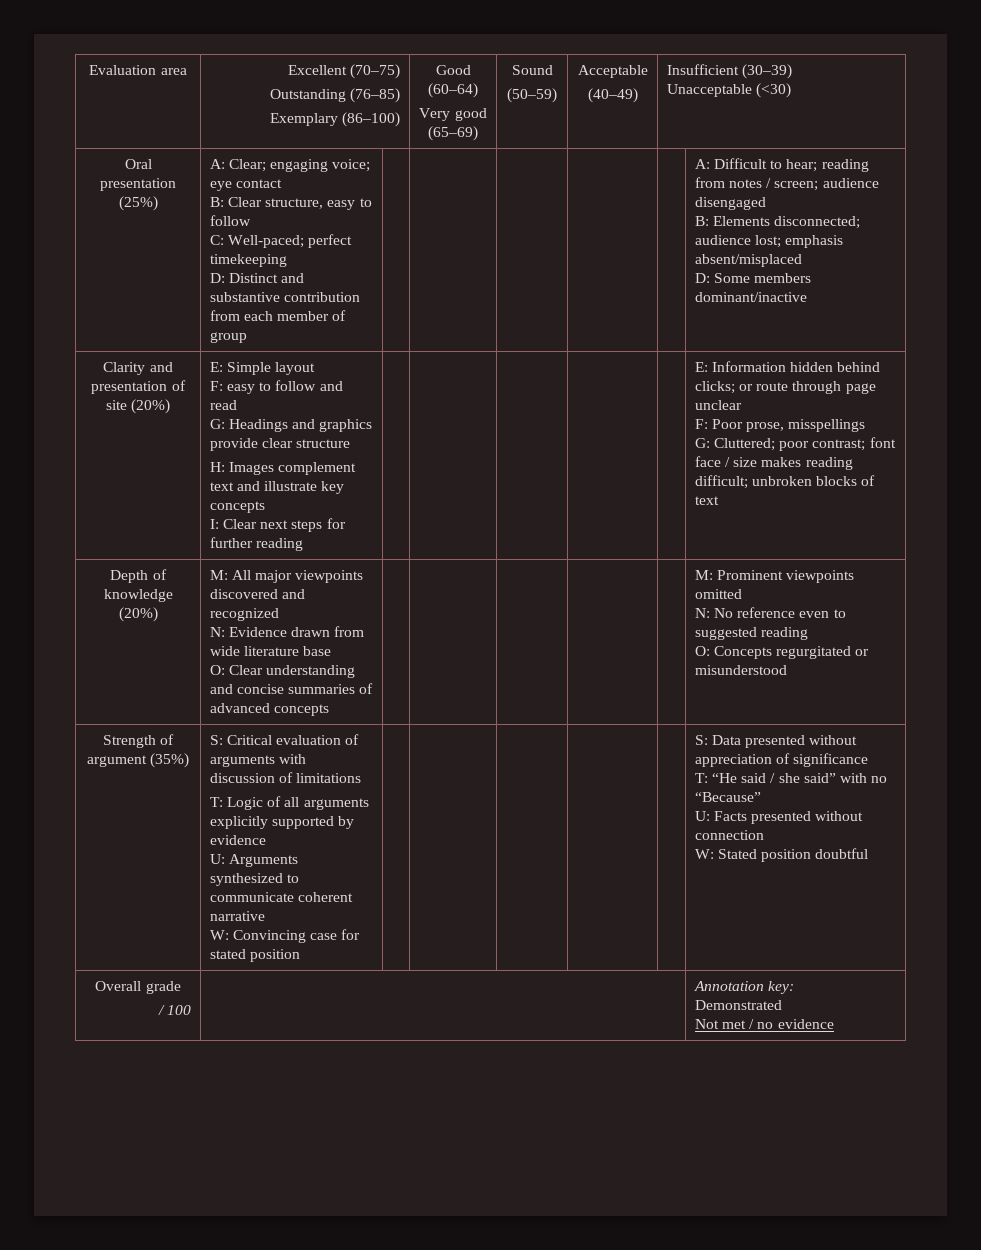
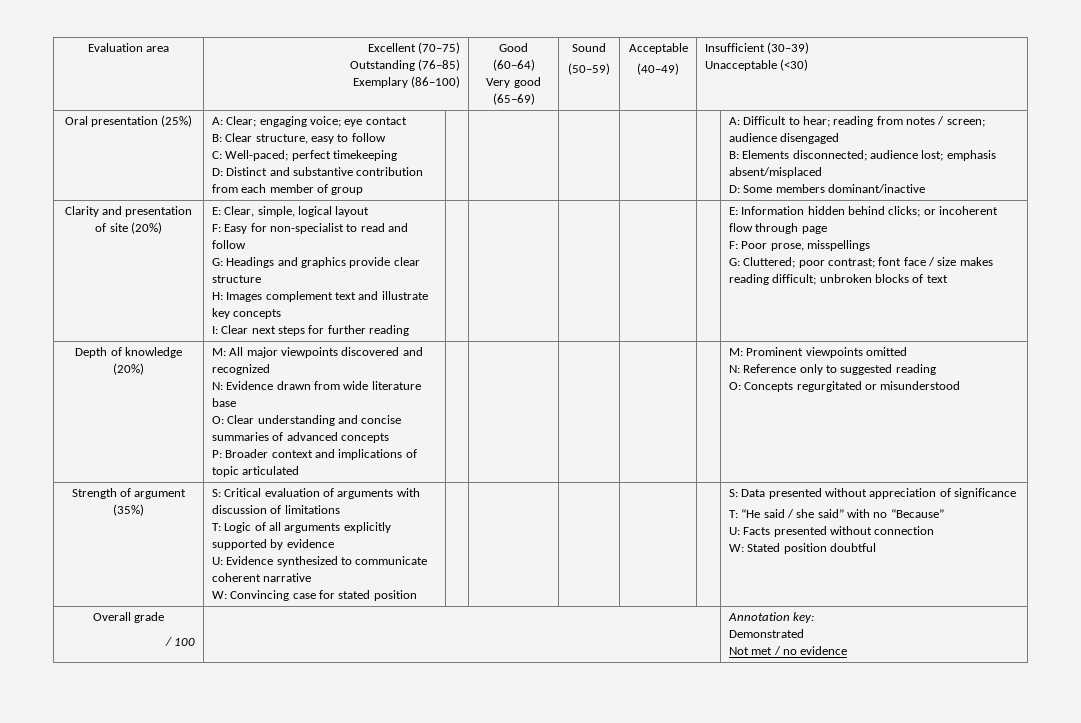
[227,362,272,375] Simple -> [224,206,332,217] Clear, simple, logical
[227,380,343,394] [209,400,237,410] easy to follow and read -> [224,223,409,234] [211,240,246,249] Easy for non-specialist to read and follow
[756,382,789,391] route -> [939,206,999,215] [728,223,753,232] incoherent flow
[694,400,742,410] unclear -> (827, 230) none
(330, 710) none -> [211,449,417,460] [211,466,300,477] // P: Broader context and implications of topic articulated
[714,607,830,618] No reference even -> [743,364,823,375] Reference only
[229,854,299,867] Arguments -> [226,556,274,565] Evidence

